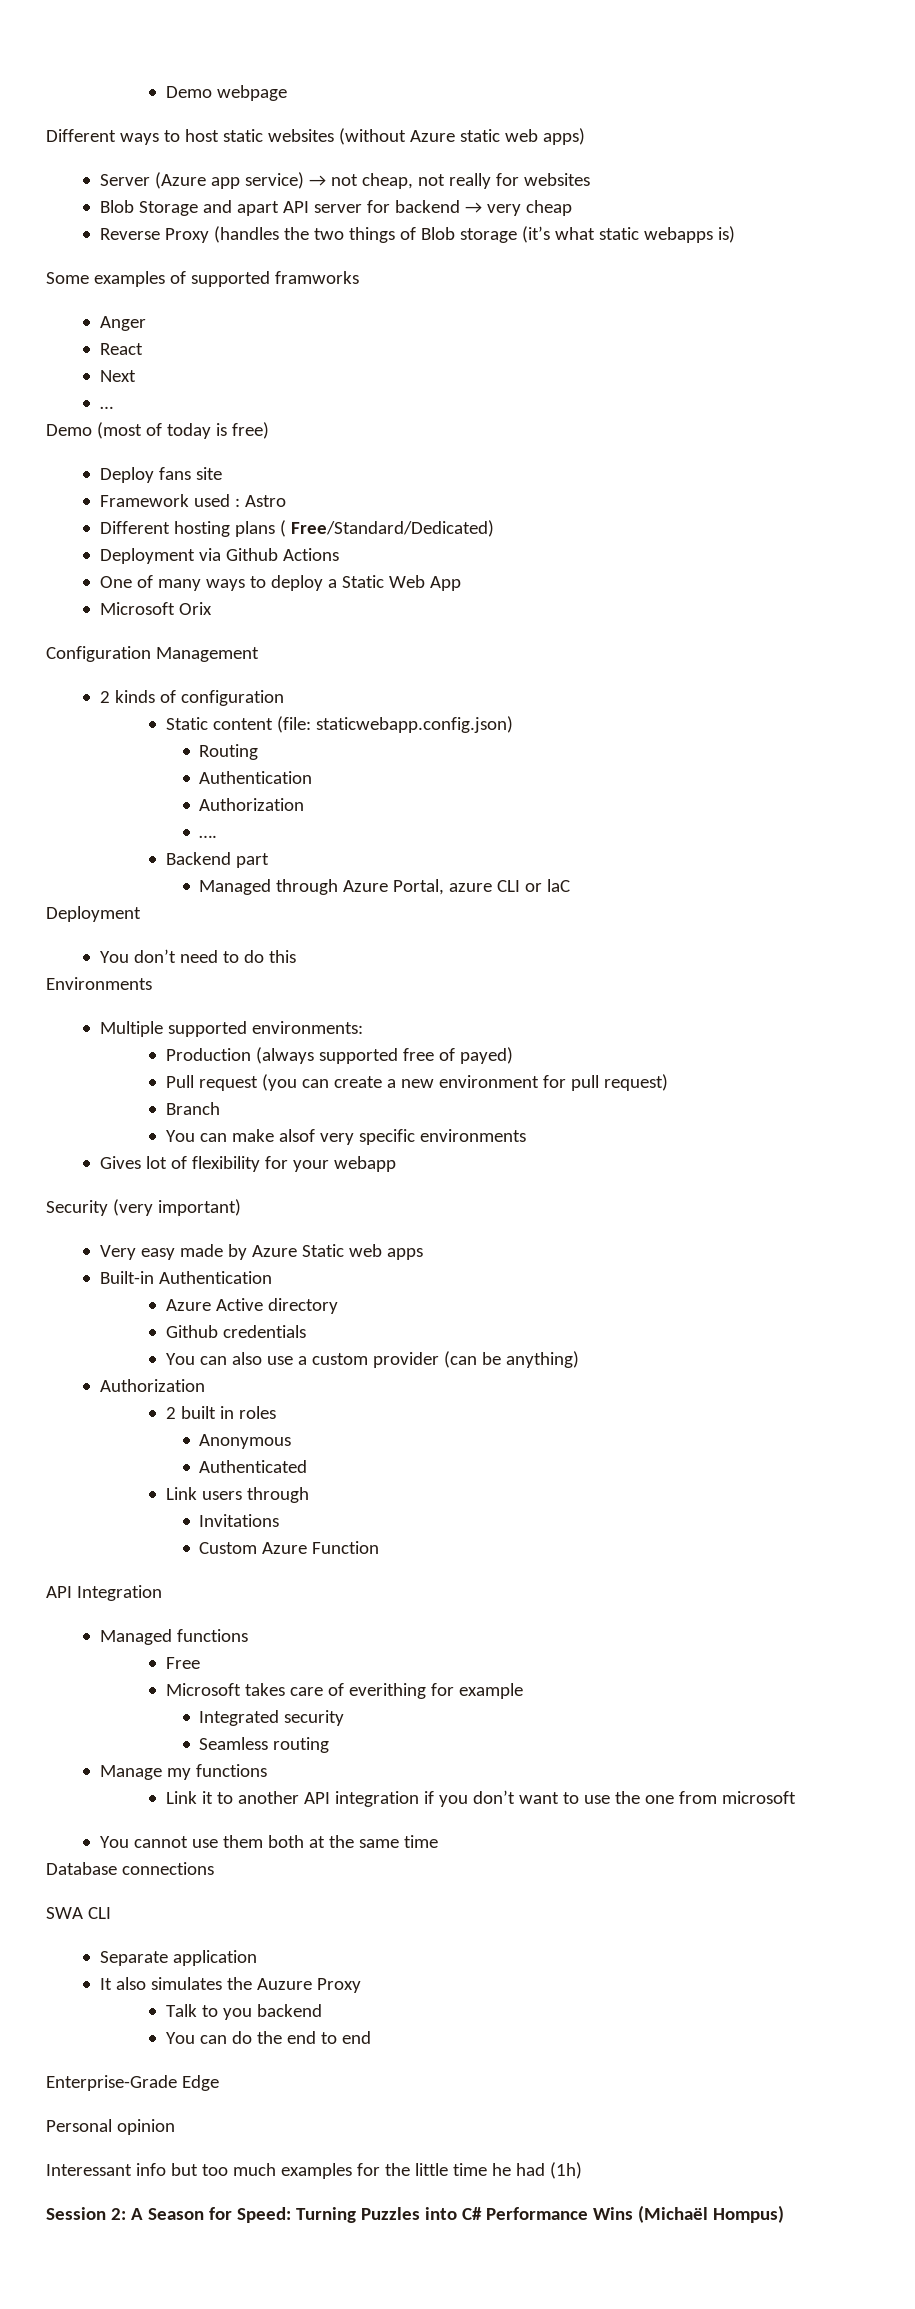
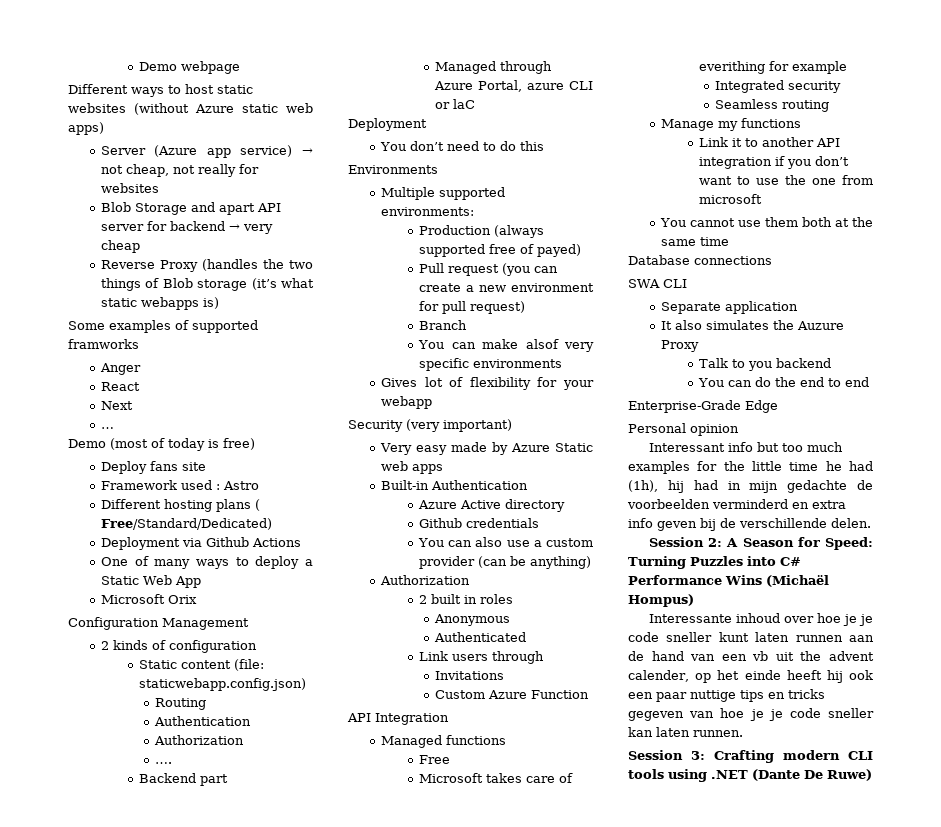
[549,2162,582,2179] (1h) -> [628,480,873,493] [627,499,846,509] [628,518,871,531] (1h), hij had in mijn gedachte de voorbeelden verminderd en extra info geven bij de verschillende delen.
(784, 2214) none -> [648,613,873,626] [628,632,874,642] [628,651,874,661] [628,670,873,683] [628,689,825,702] [628,708,874,721] [628,727,743,737] [628,750,873,763] [628,769,872,782] // Interessante inhoud over hoe je je code sneller kunt laten runnen aan de hand van een vb uit the advent calender, op het einde heeft hij ook een paar nuttige tips en tricks gegeven van hoe je je code sneller kan laten runnen. // Session 3: Crafting modern CLI tools using .NET (Dante De Ruwe)

